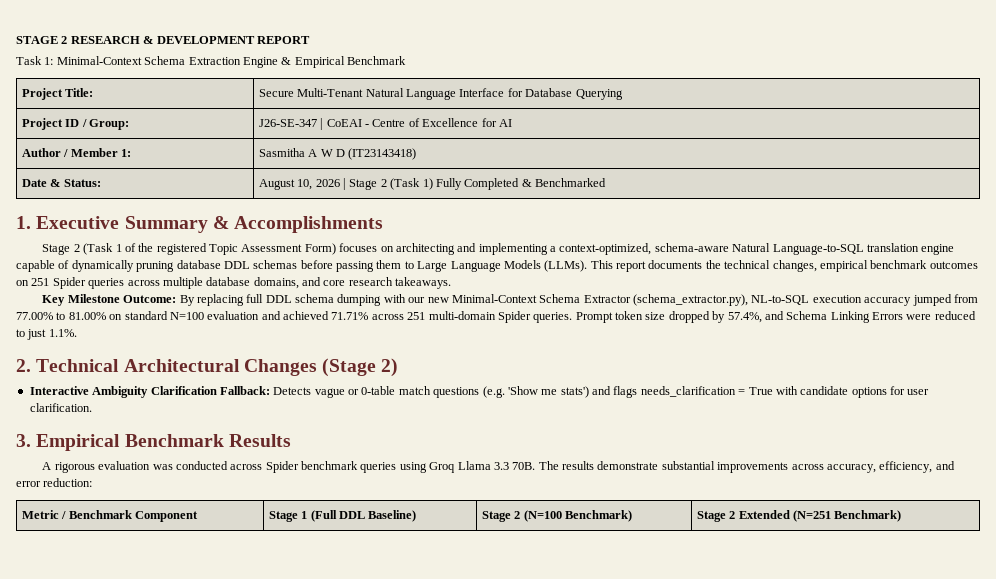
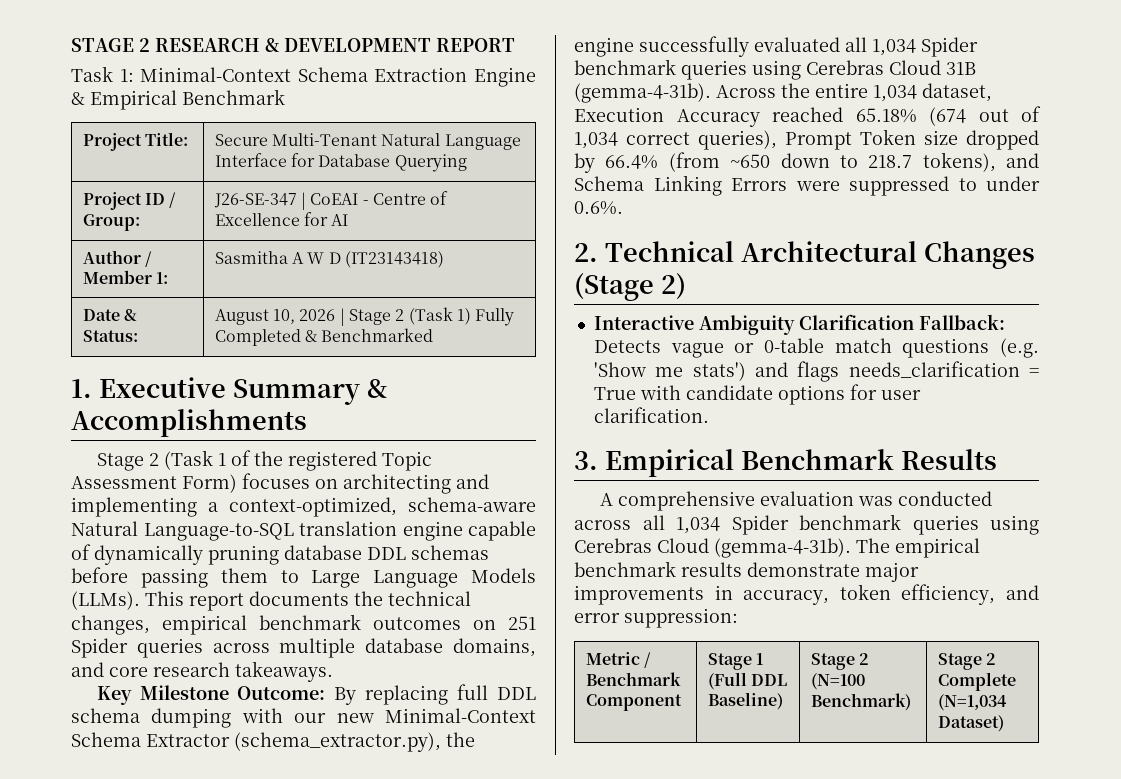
[751,294,978,306] [16,311,762,323] NL-to-SQL execution accuracy jumped from 77.00% to 81.00% on standard N=100 evaluation and achieved 71.71% across 251 multi-domain Spider queries. Prompt token size dropped by 57.4%, -> [446,732,475,747] [574,36,978,57] [574,59,976,80] [574,83,992,103] [574,106,1041,127] [574,129,1039,150] [574,152,996,173] the engine successfully evaluated all 1,034 Spider benchmark queries using Cerebras Cloud 31B (gemma-4-31b). Across the entire 1,034 dataset, Execution Accuracy reached 65.18% (674 out of 1,034 correct queries), Prompt Token size dropped by 66.4% (from ~650 down to 218.7 tokens),
[934,311,976,320] [16,329,77,340] reduced to just 1.1%. -> [849,176,1040,196] [574,201,623,215] suppressed to under 0.6%.
[54,462,95,473] rigorous -> [617,491,755,511] comprehensive
[265,461,876,473] Spider benchmark queries using Groq Llama 3.3 70B. The results demonstrate substantial improvements across accuracy, -> [642,514,1039,535] [574,538,980,558] [574,561,919,582] [574,584,891,605] all 1,034 Spider benchmark queries using Cerebras Cloud (gemma-4-31b). The empirical benchmark results demonstrate major improvements in accuracy, token
[43,478,93,487] reduction: -> [624,608,738,628] suppression:
[738,510,902,522] Extended (N=251 Benchmark) -> [937,672,1016,691] [937,694,1007,711] [937,715,1004,732] Complete (N=1,034 Dataset)

